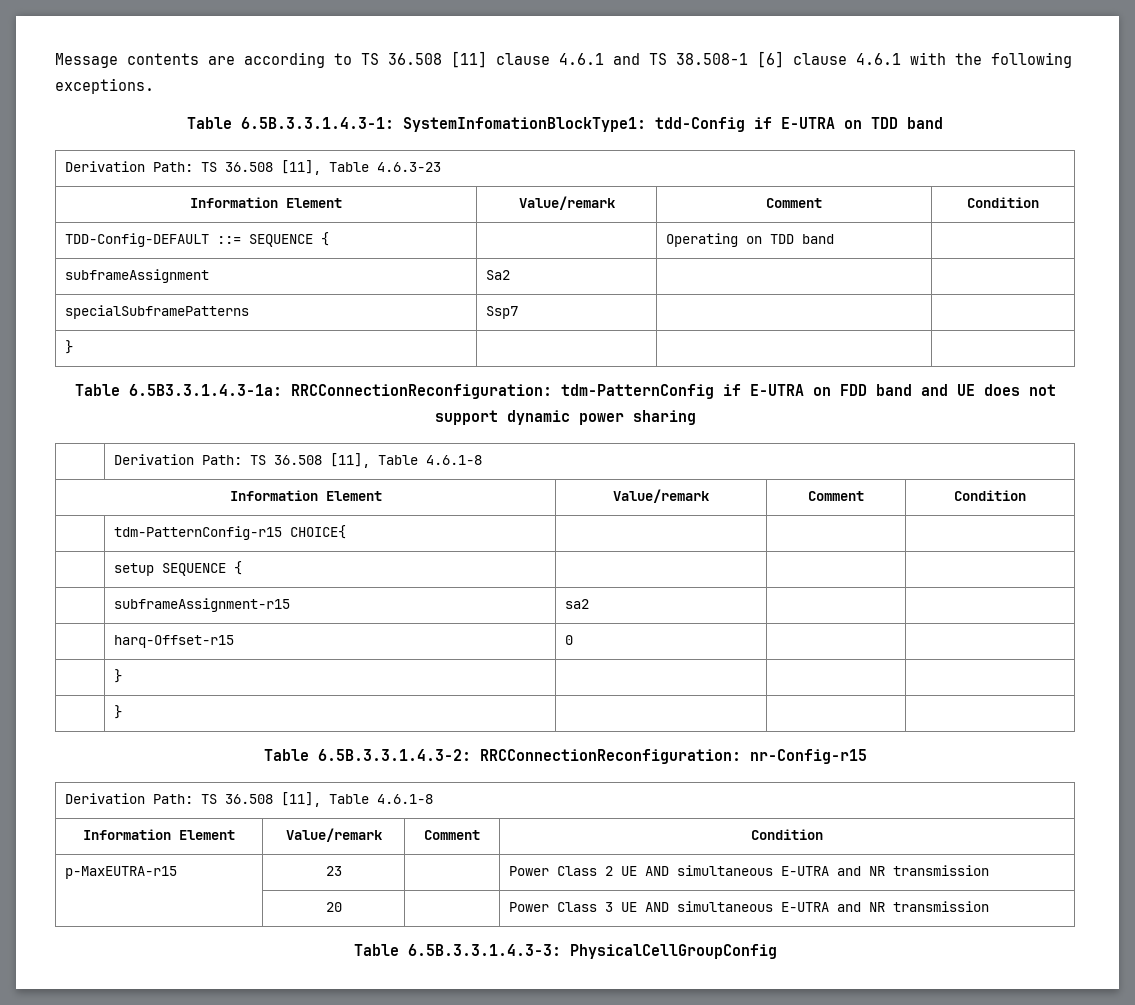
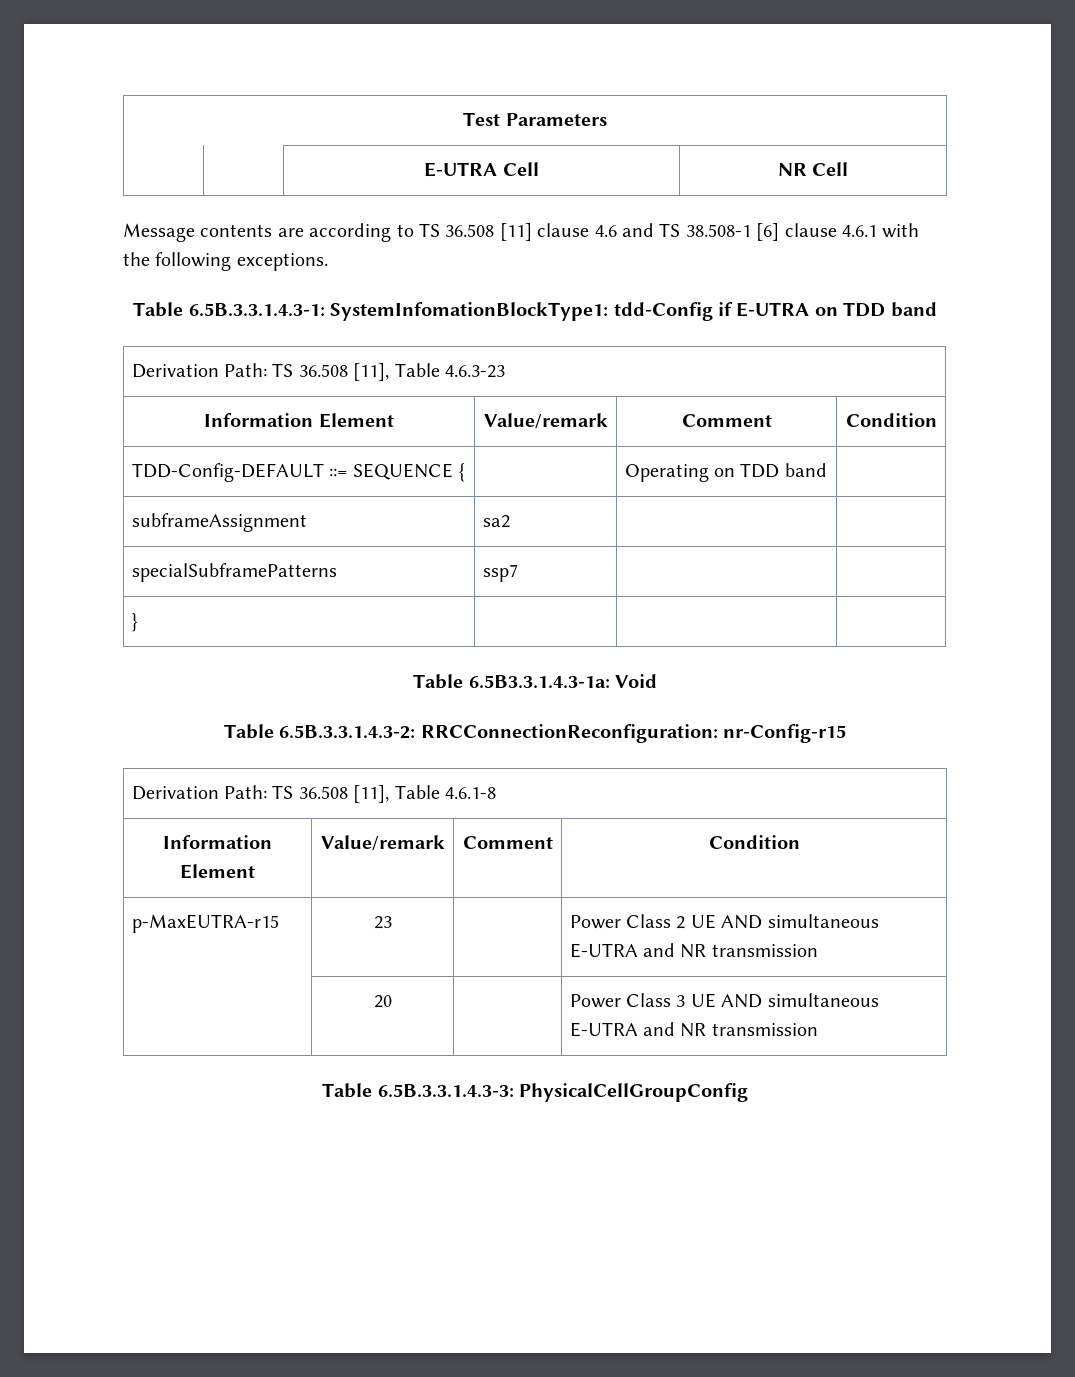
(55, 60) none -> [463,112,607,126] [424,162,539,177] [777,162,849,176] Test Parameters // | | E-UTRA Cell | NR Cell //
[559,53,604,65] 4.6.1 -> [594,225,617,237] 4.6
[486,270,511,280] Sa2 -> [482,515,510,528] sa2
[486,306,519,319] Ssp7 -> [482,564,518,582] ssp7
[290,384,1056,399] [434,410,696,425] [114,453,483,468] [229,490,382,501] [613,489,710,503] [808,491,865,501] [954,490,1026,501] [114,525,347,540] [114,561,243,576] [114,598,291,612] [565,599,590,609] [114,635,235,648] [565,635,574,645] [114,669,123,683] [114,705,123,719] RRCConnectionReconfiguration: tdm-PatternConfig if E-UTRA on FDD band and UE does not support dynamic power sharing // | Derivation Path: TS 36.508 [11], Table 4.6.1-8 // Information Element | Value/remark | Comment | Condition // | tdm-PatternConfig-r15 CHOICE{ | | | // | setup SEQUENCE { | | | // | subframeAssignment-r15 | sa2 | | // | harq-Offset-r15 | 0 | | // | } | | | // | } | | | -> [614,674,657,688] Void

